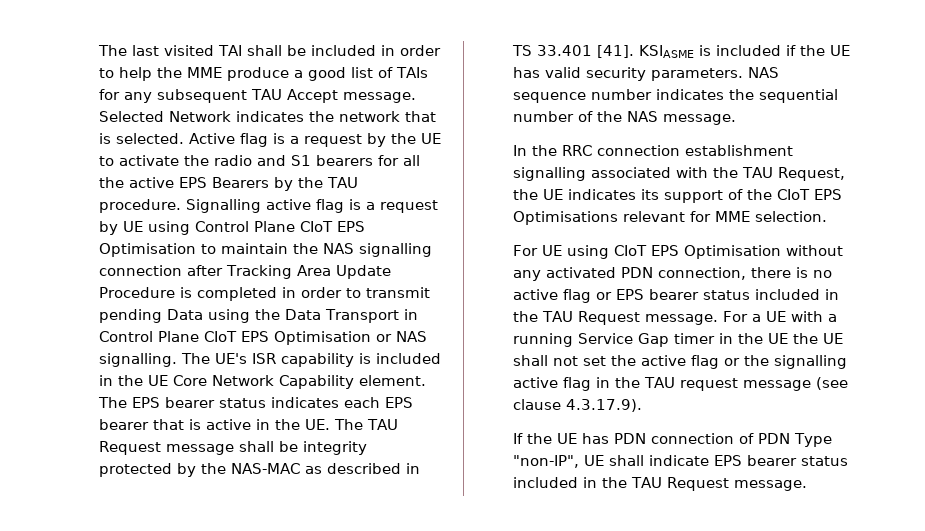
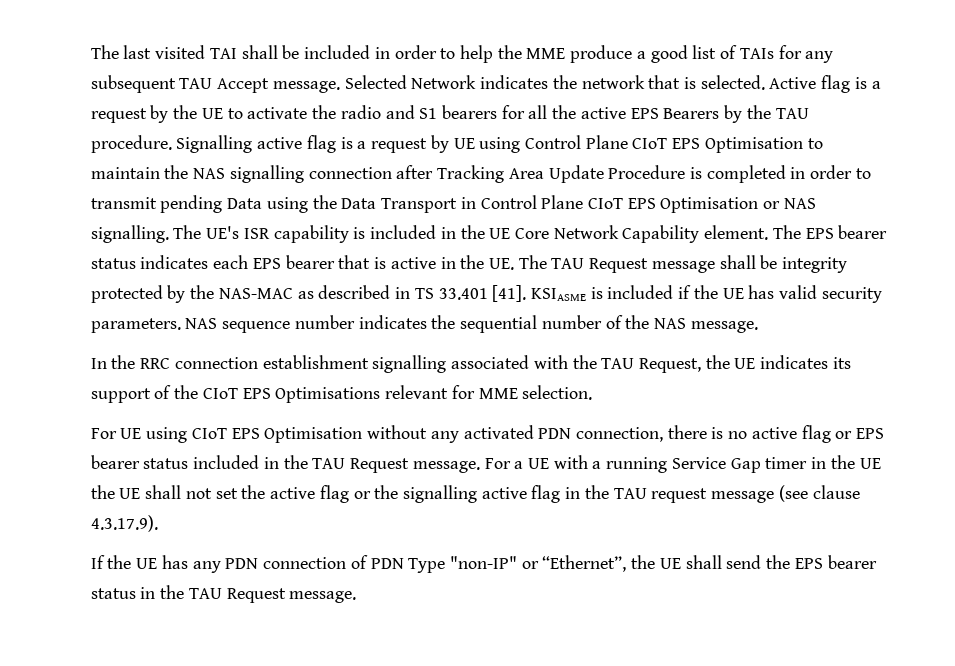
(609, 438) none -> [192,561,221,573] any
[512,455,848,468] [512,477,578,488] "non-IP", UE shall indicate EPS bearer status included -> [449,555,877,572] [90,588,136,599] "non-IP" or “Ethernet”, the UE shall send the EPS bearer status

